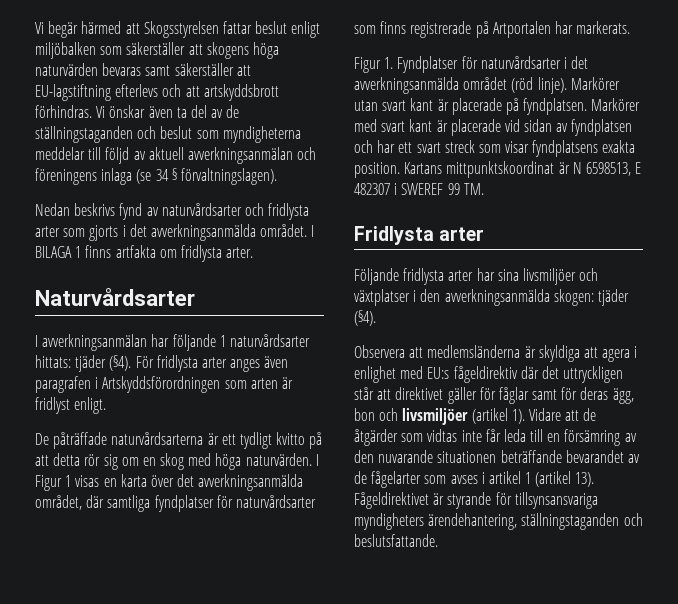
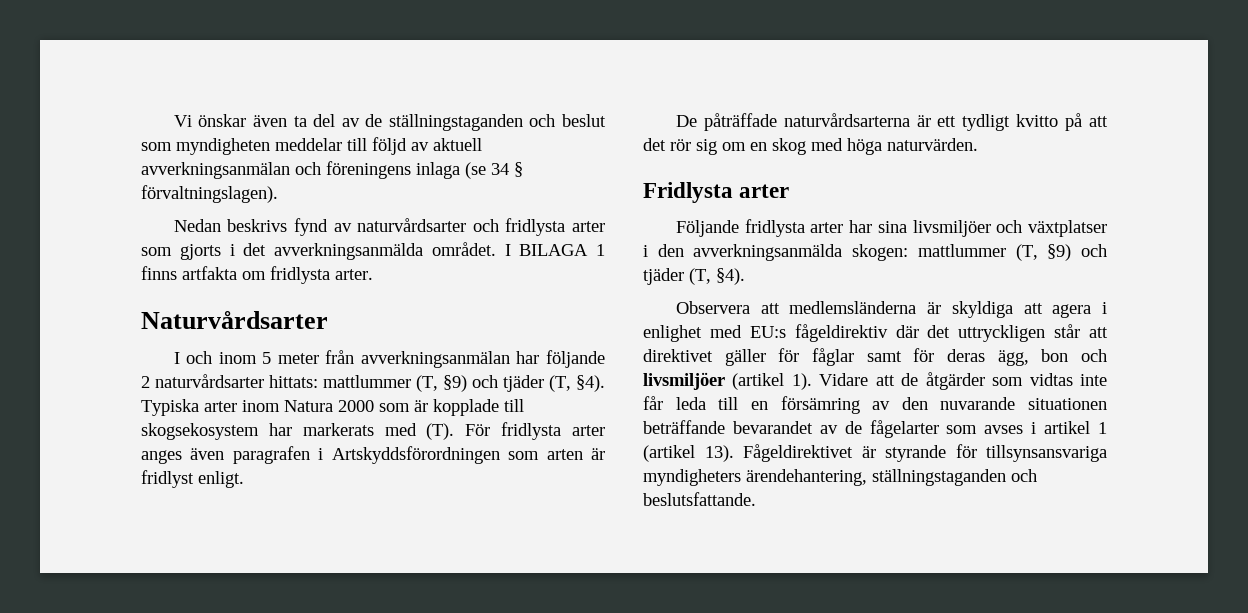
[35,21,321,38] [35,42,279,59] [35,63,251,76] [35,84,279,101] [35,105,106,118] Vi begär härmed att Skogsstyrelsen fattar beslut enligt miljöbalken som säkerställer att skogens höga naturvärden bevaras samt säkerställer att EU-lagstiftning efterlevs och att artskyddsbrott förhindras. Vi -> [173,115,192,127] Vi
[222,126,301,143] myndigheterna -> [176,138,270,155] myndigheten
(38, 341) none -> [186,350,355,364] och inom 5 meter från
[219,335,226,347] 1 -> [141,376,150,388] 2
[75,355,132,372] tjäder (§4). -> [323,375,605,392] [141,399,524,416] [141,423,455,440] mattlummer (T, §9) och tjäder (T, §4). Typiska arter inom Natura 2000 som är kopplade till skogsekosystem har markerats med (T).
[53,453,81,466] detta -> [643,138,666,151] det
[315,454,319,466] [35,474,304,491] [35,495,316,512] [354,21,631,38] [354,56,589,73] [354,77,620,94] [354,98,641,115] [354,119,633,136] [354,140,636,157] [354,161,642,178] [354,183,484,195] I Figur 1 visas en karta över det avverkningsanmälda området, där samtliga fyndplatser för naturvårdsarter som finns registrerade på Artportalen har markerats. // Figur 1. Fyndplatser för naturvårdsarter i det avverkningsanmälda området (röd linje). Markörer utan svart kant är placerade på fyndplatsen. Markörer med svart kant är placerade vid sidan av fyndplatsen och har ett svart streck som visar fyndplatsens exakta position. Kartans mittpunktskoordinat är N 6598513, E 482307 i SWEREF 99 TM. -> (978, 144) none
[597,289,629,306] [354,310,376,326] tjäder (§4). -> [917,244,1107,261] [643,268,745,285] mattlummer (T, §9) och tjäder (T, §4).

